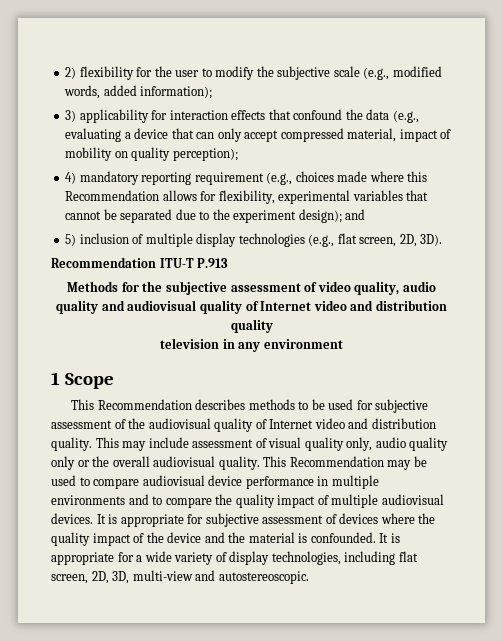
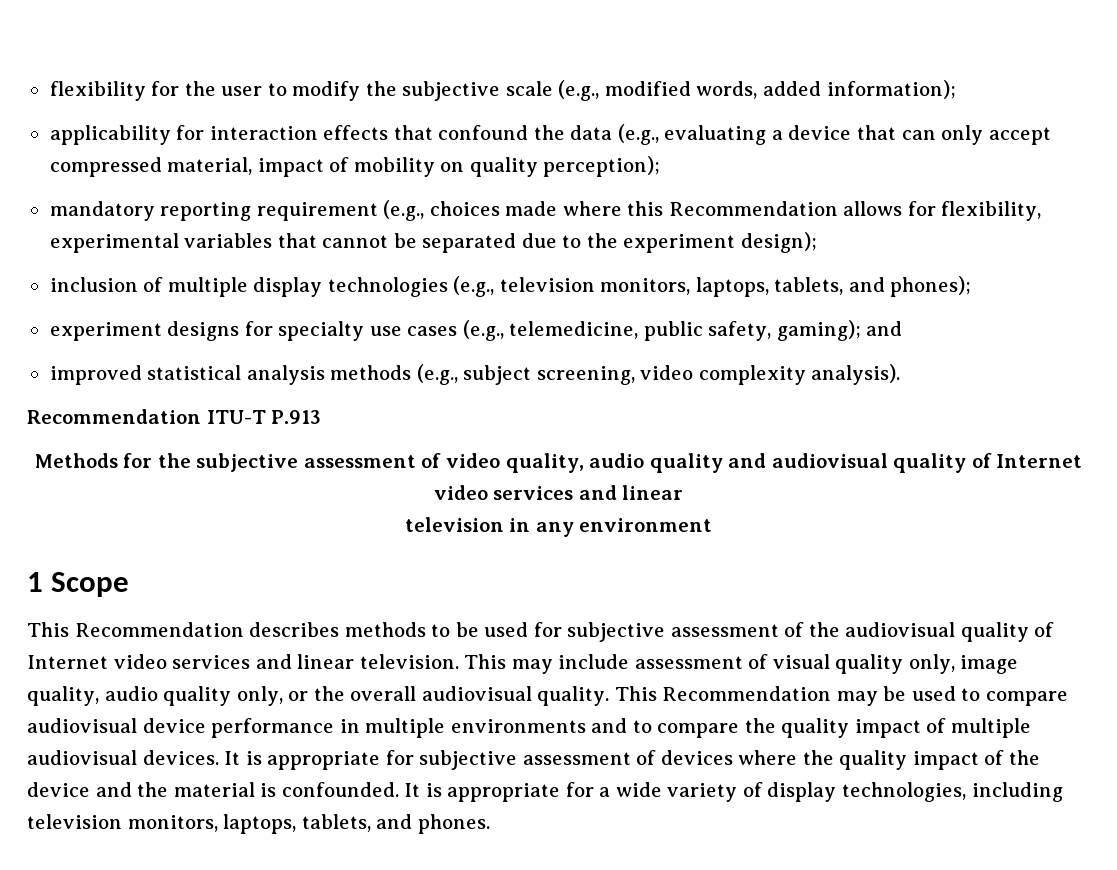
[65,67,77,79] 2) -> (49, 91) none
[65,110,77,122] 3) -> (956, 89) none
[65,172,77,184] 4) -> (661, 166) none
[345,209,366,220] [65,234,77,246] and // 5) -> (817, 242) //
[337,233,443,247] flat screen, 2D, 3D). -> [499,276,972,297] [49,320,903,341] [49,364,901,385] television monitors, laptops, tablets, and phones); // experiment designs for specialty use cases (e.g., telemedicine, public safety, gaming); and // improved statistical analysis methods (e.g., subject screening, video complexity analysis).
[350,300,447,311] [230,319,273,333] and distribution quality -> [493,485,684,500] services and linear
[348,418,436,429] [51,437,92,451] and distribution quality. -> [172,654,459,669] services and linear television.
[375,437,449,451] [51,456,75,470] audio quality only -> [960,655,1019,674] [27,686,283,706] image quality, audio quality only,
[398,551,418,562] [51,570,309,584] flat screen, 2D, 3D, multi-view and autostereoscopic. -> [27,814,490,834] television monitors, laptops, tablets, and phones.

